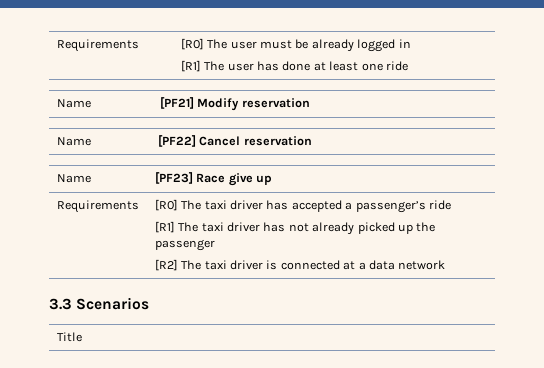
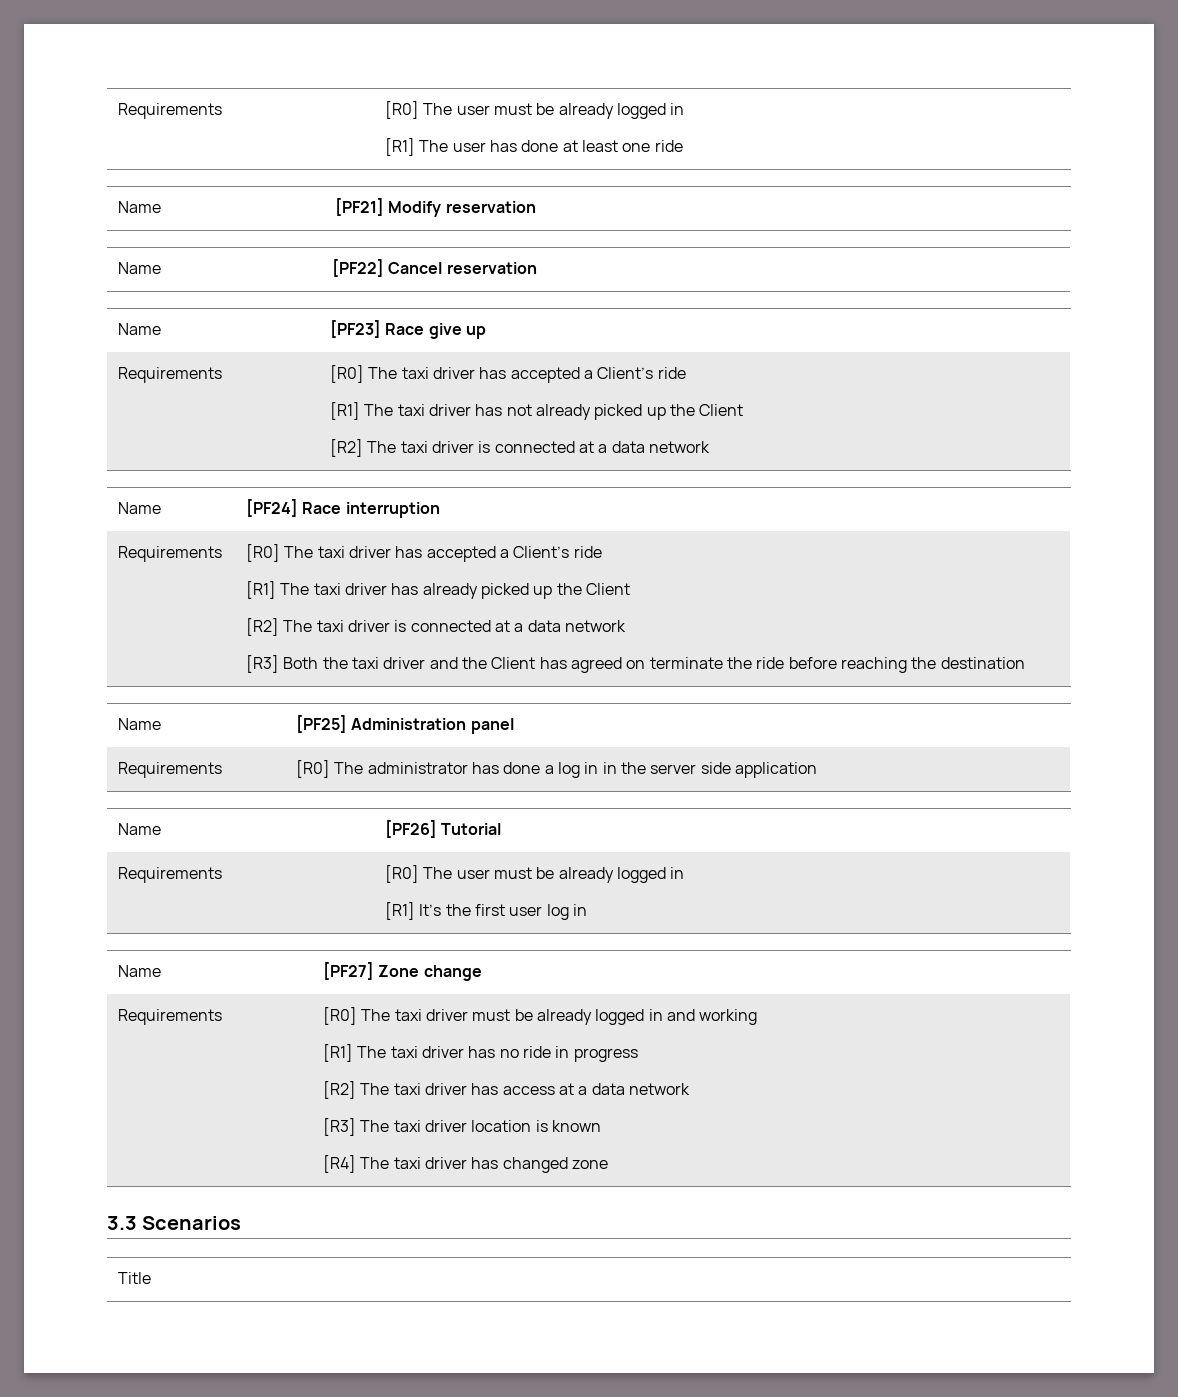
[355,201,426,213] passenger’s -> [597,367,654,379] Client’s
[154,239,215,251] passenger -> [699,404,744,416] Client
(446, 265) none -> [118,502,162,514] [246,499,440,518] [118,546,223,562] [246,544,602,562] [246,581,630,599] [246,618,626,636] [246,655,1025,673] [118,718,162,730] [296,715,514,734] [118,762,223,778] [296,760,817,778] [118,823,162,835] [385,820,502,838] [118,867,223,883] [385,865,685,883] [385,902,588,920] [118,965,162,977] [323,962,482,981] [118,1009,223,1025] [323,1007,758,1025] [323,1044,638,1062] [323,1081,690,1099] [323,1118,602,1136] [323,1155,609,1173] // Name | [PF24] Race interruption // Requirements | [R0] The taxi driver has accepted a Client’s ride // [R1] The taxi driver has already picked up the Client // [R2] The taxi driver is connected at a data network // [R3] Both the taxi driver and the Client has agreed on terminate the ride before reaching the destination // Name | [PF25] Administration panel // Requirements | [R0] The administrator has done a log in in the server side application // Name | [PF26] Tutorial // Requirements | [R0] The user must be already logged in // [R1] It’s the first user log in // Name | [PF27] Zone change // Requirements | [R0] The taxi driver must be already logged in and working // [R1] The taxi driver has no ride in progress // [R2] The taxi driver has access at a data network // [R3] The taxi driver location is known // [R4] The taxi driver has changed zone

